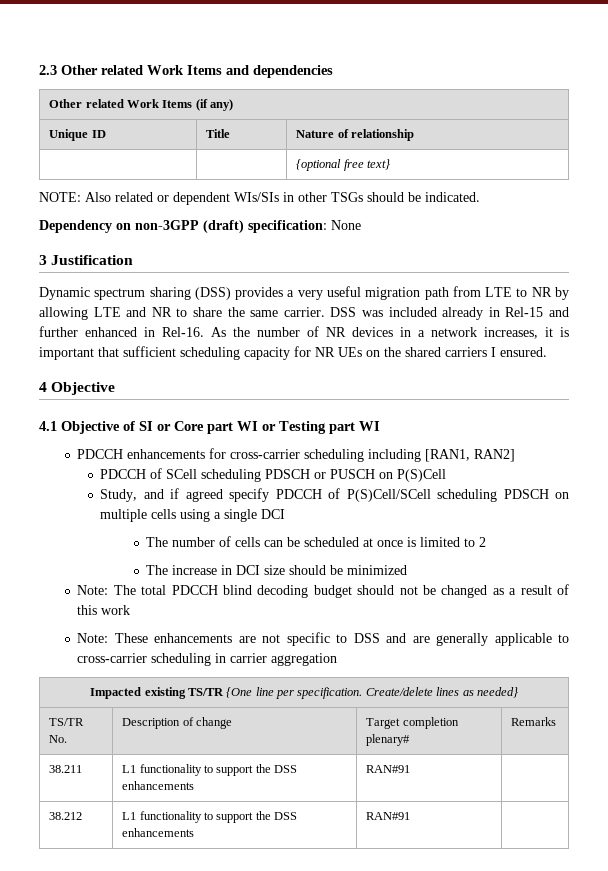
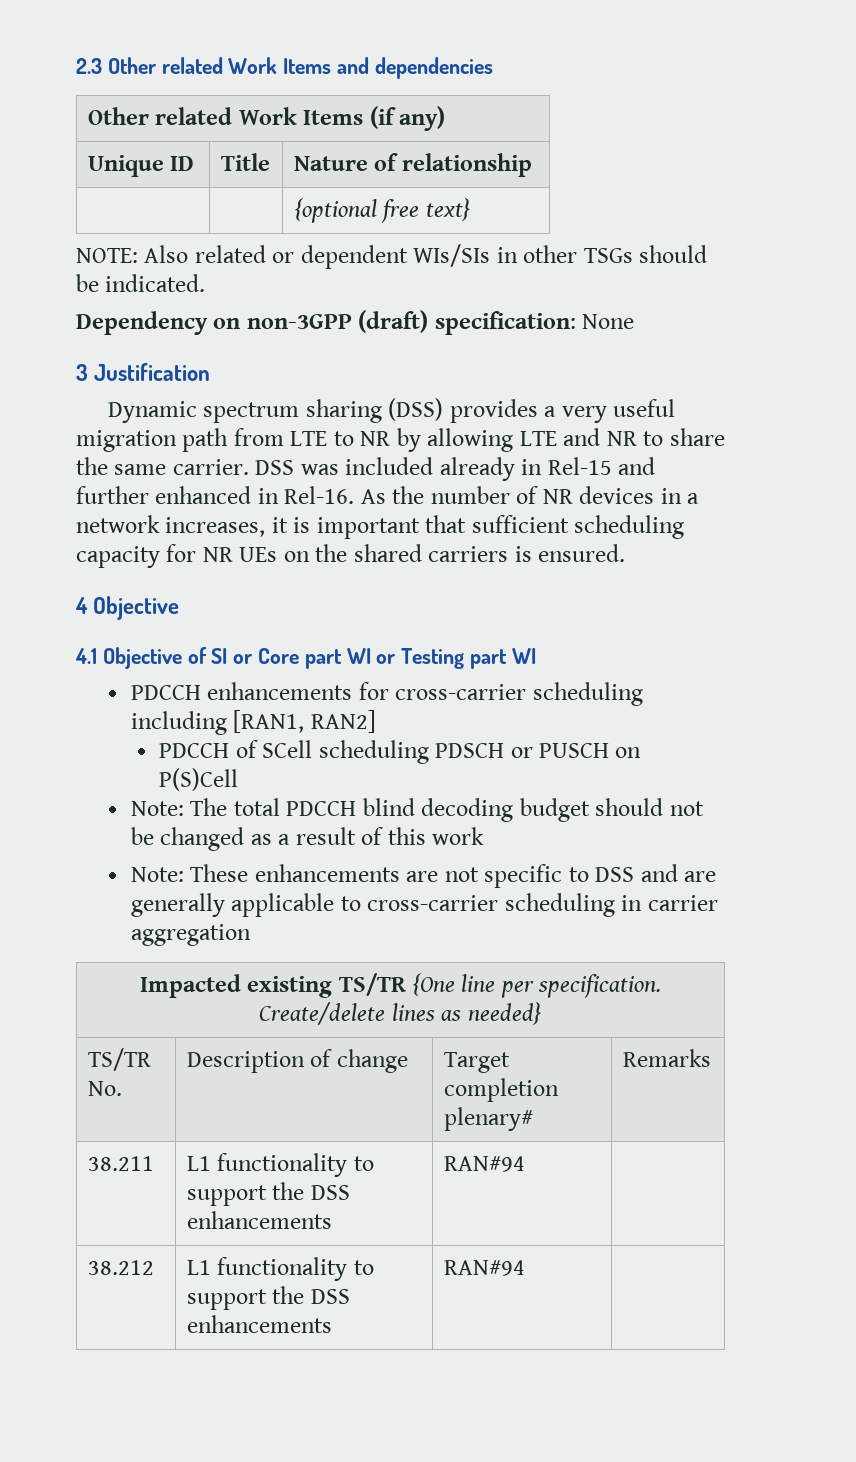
[491,347,496,357] I -> [514,546,532,562] is
[100,488,569,502] [100,509,286,522] [146,536,487,547] [146,565,408,575] // Study, and if agreed specify PDCCH of P(S)Cell/SCell scheduling PDSCH on multiple cells using a single DCI // The number of cells can be scheduled at once is limited to 2 // The increase in DCI size should be minimized -> (239, 779) none
[366,765,411,773] RAN#91 -> [443,1156,525,1172] RAN#94
[366,812,411,820] RAN#91 -> [443,1260,525,1276] RAN#94

